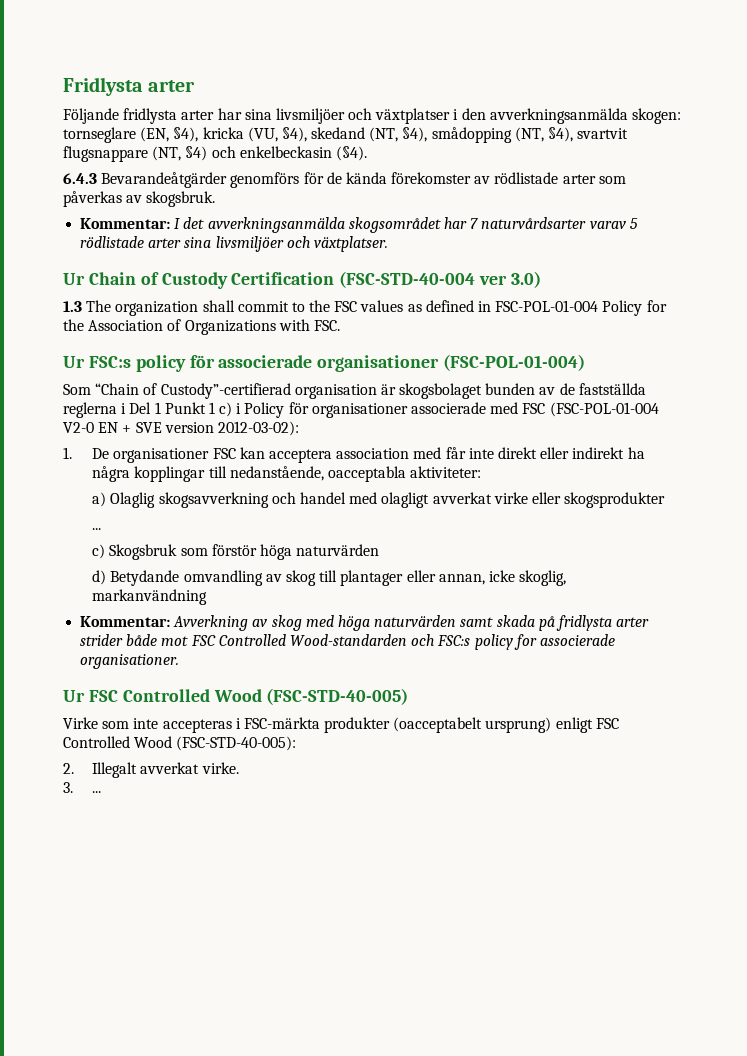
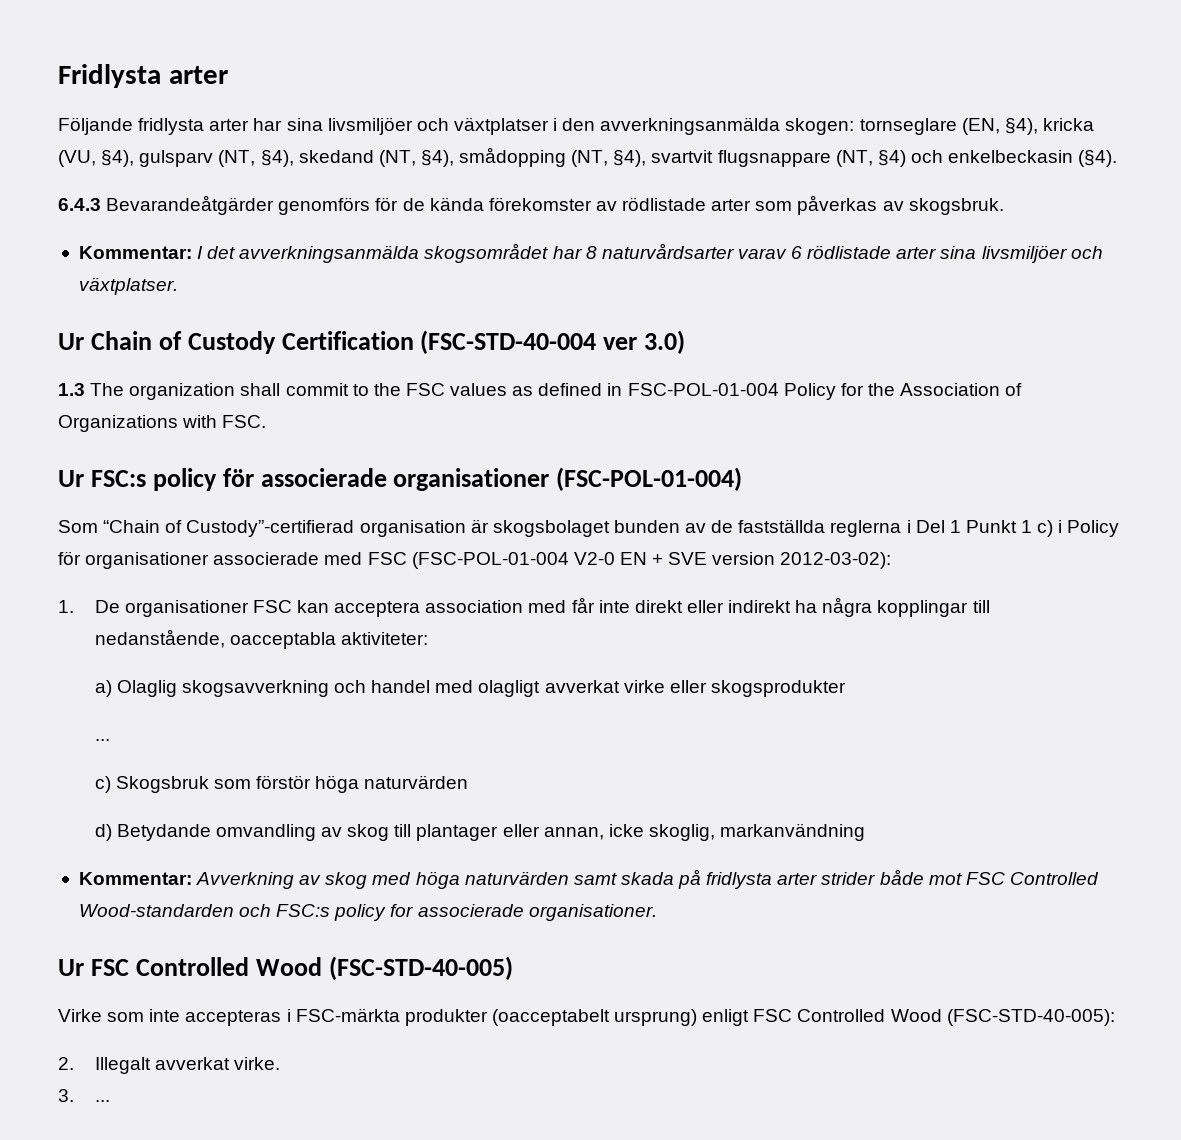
(307, 134) none -> [139,150,294,167] gulsparv (NT, §4),
[470,218,479,229] 7 -> [585,246,597,259] 8
[629,218,638,229] 5 -> [791,246,803,259] 6

